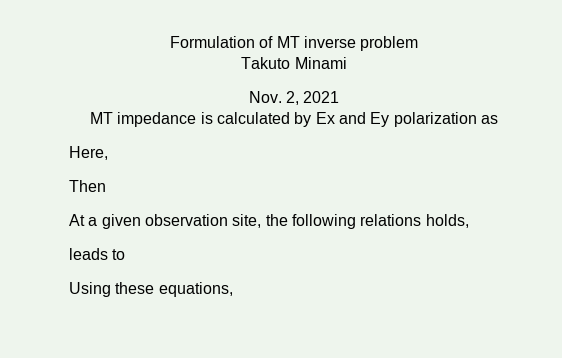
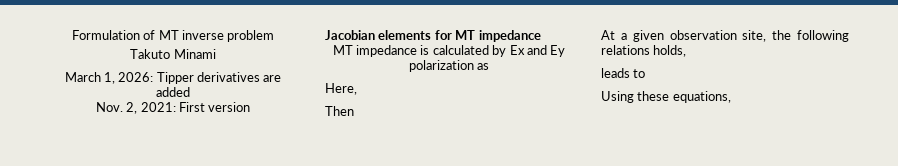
[248,91,340,105] Nov. 2, 2021 -> [64,72,282,84] [156,87,190,97] [95,102,251,114] [325,30,541,42] March 1, 2026: Tipper derivatives are added // Nov. 2, 2021: First version // Jacobian elements for MT impedance

